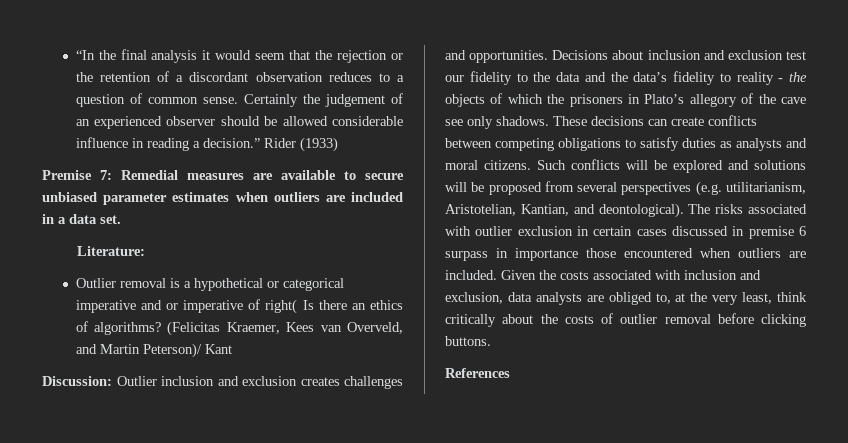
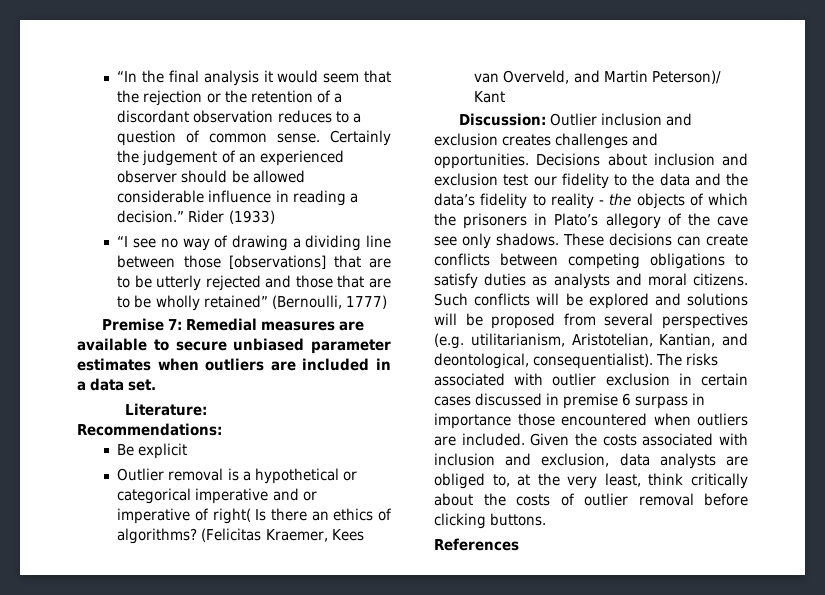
(338, 144) none -> [117,235,392,251] [117,255,392,269] [117,275,392,291] [117,295,387,311] // “I see no way of drawing a dividing line between those [observations] that are to be utterly rejected and those that are to be wholly retained” (Bernoulli, 1777)
(146, 251) none -> [77,423,222,436] [117,443,188,459] // Recommendations: // Be explicit
[598,203,684,218] deontological). -> [434,353,654,369] deontological, consequentialist).

